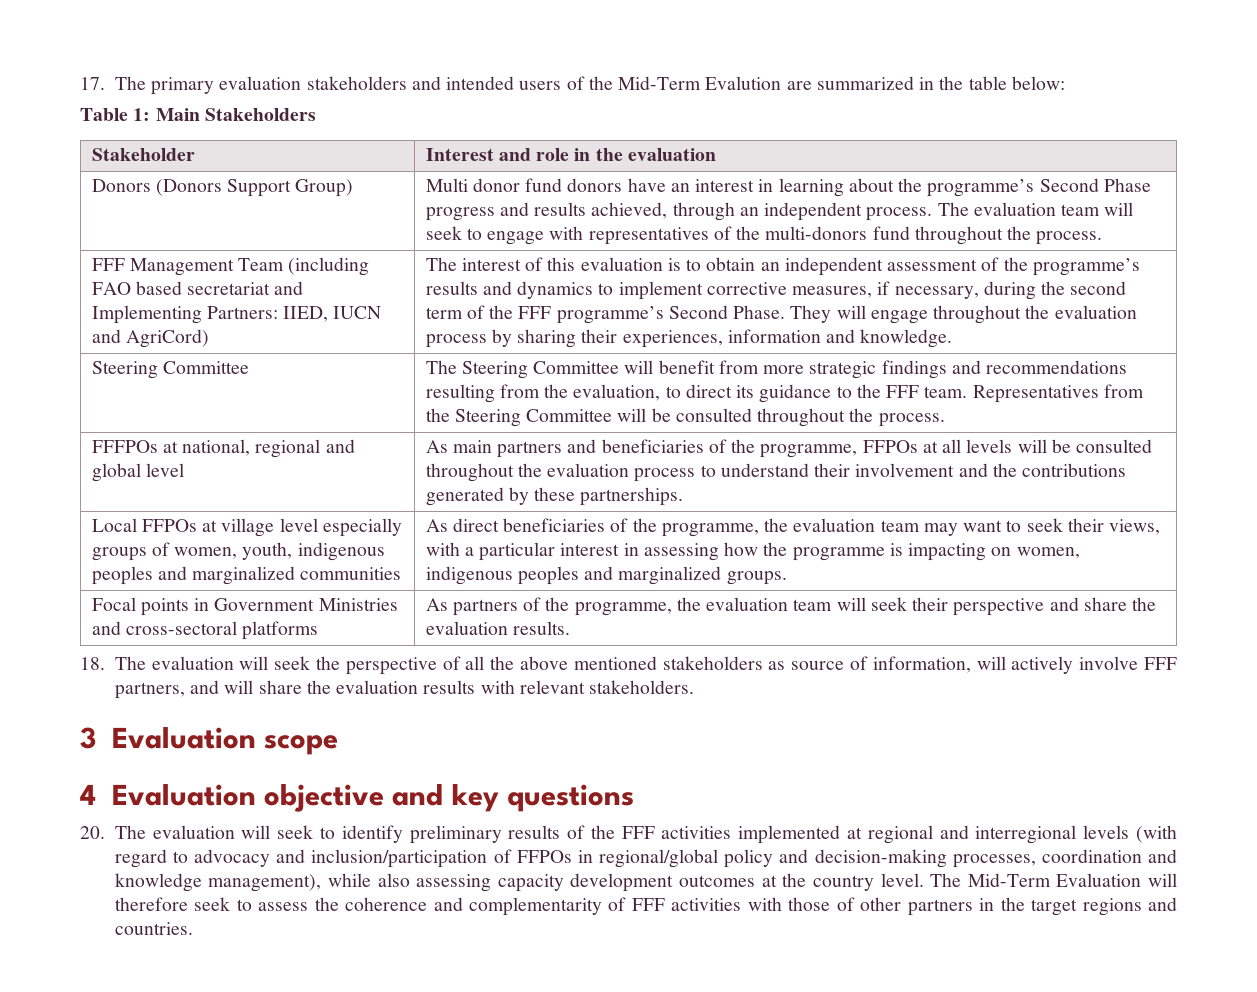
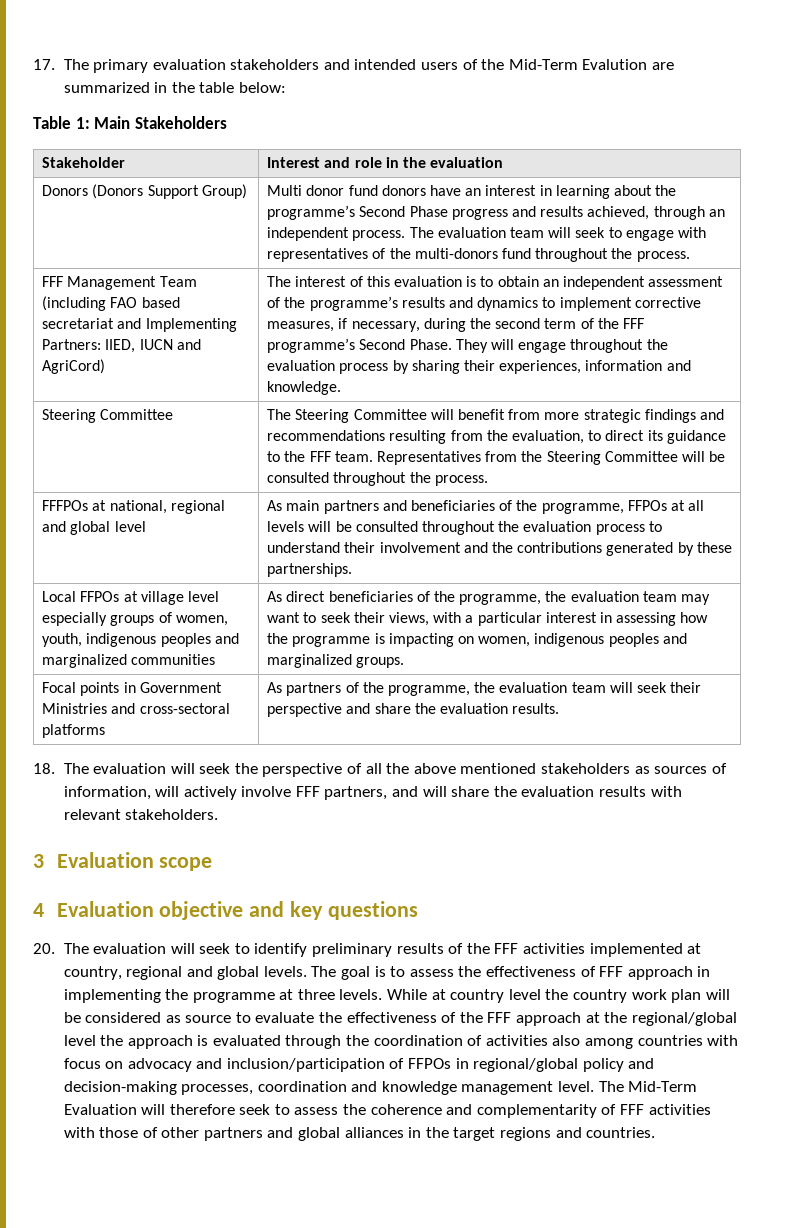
[791,661,845,670] source -> [654,766,708,774] sources
[867,825,1177,844] [114,849,188,868] regional and interregional levels (with regard to -> [63,966,711,980] [63,989,730,1003] [63,1012,737,1026] [63,1035,739,1049] [63,1058,124,1069] country, regional and global levels. The goal is to assess the effectiveness of FFF approach in implementing the programme at three levels. While at country level the country work plan will be considered as source to evaluate the effectiveness of the FFF approach at the regional/global level the approach is evaluated through the coordination of activities also among countries with focus on
[208,873,874,892] management), while also assessing capacity development outcomes at the country -> [461,1081,554,1095] management
(973, 907) none -> [267,1127,404,1141] and global alliances

